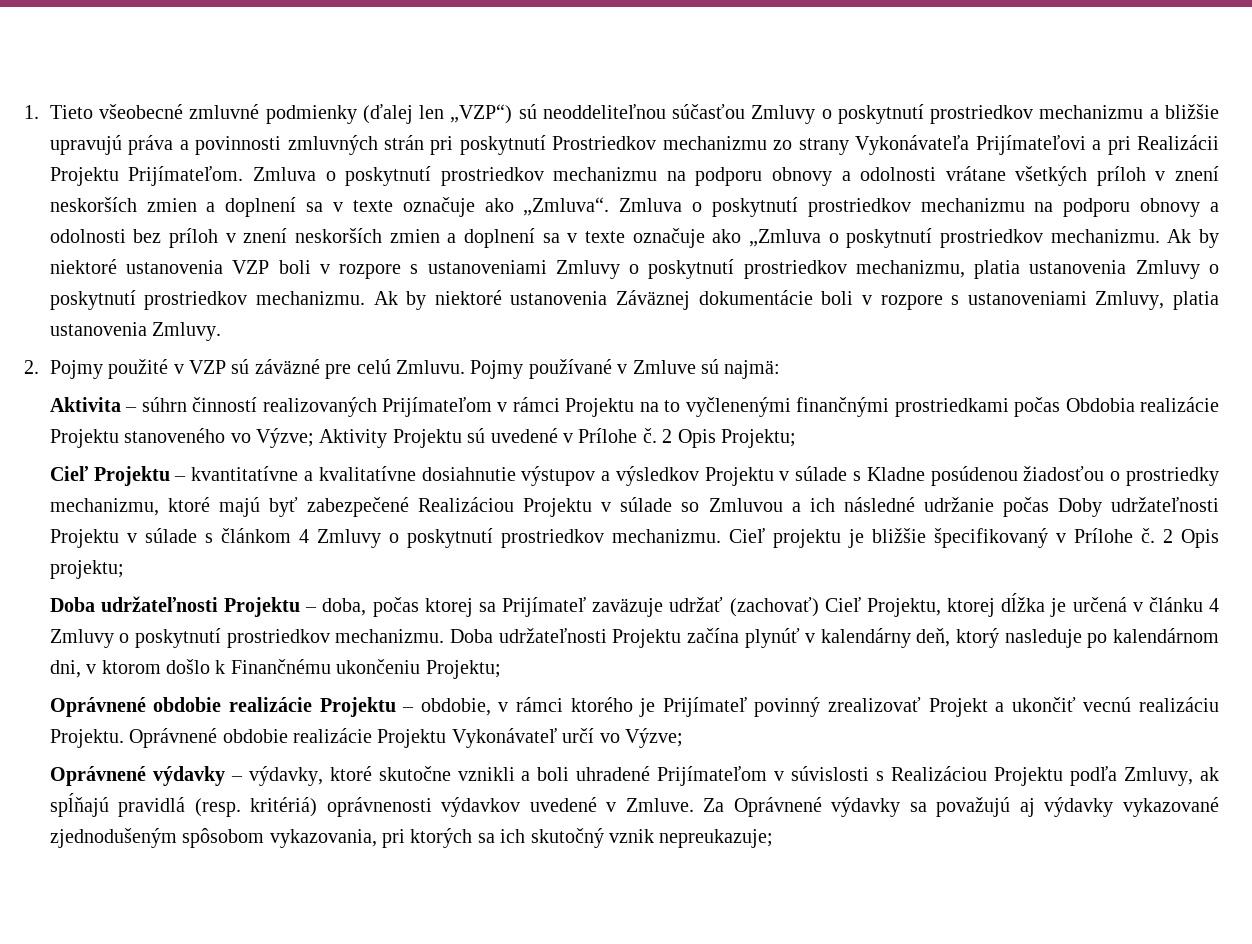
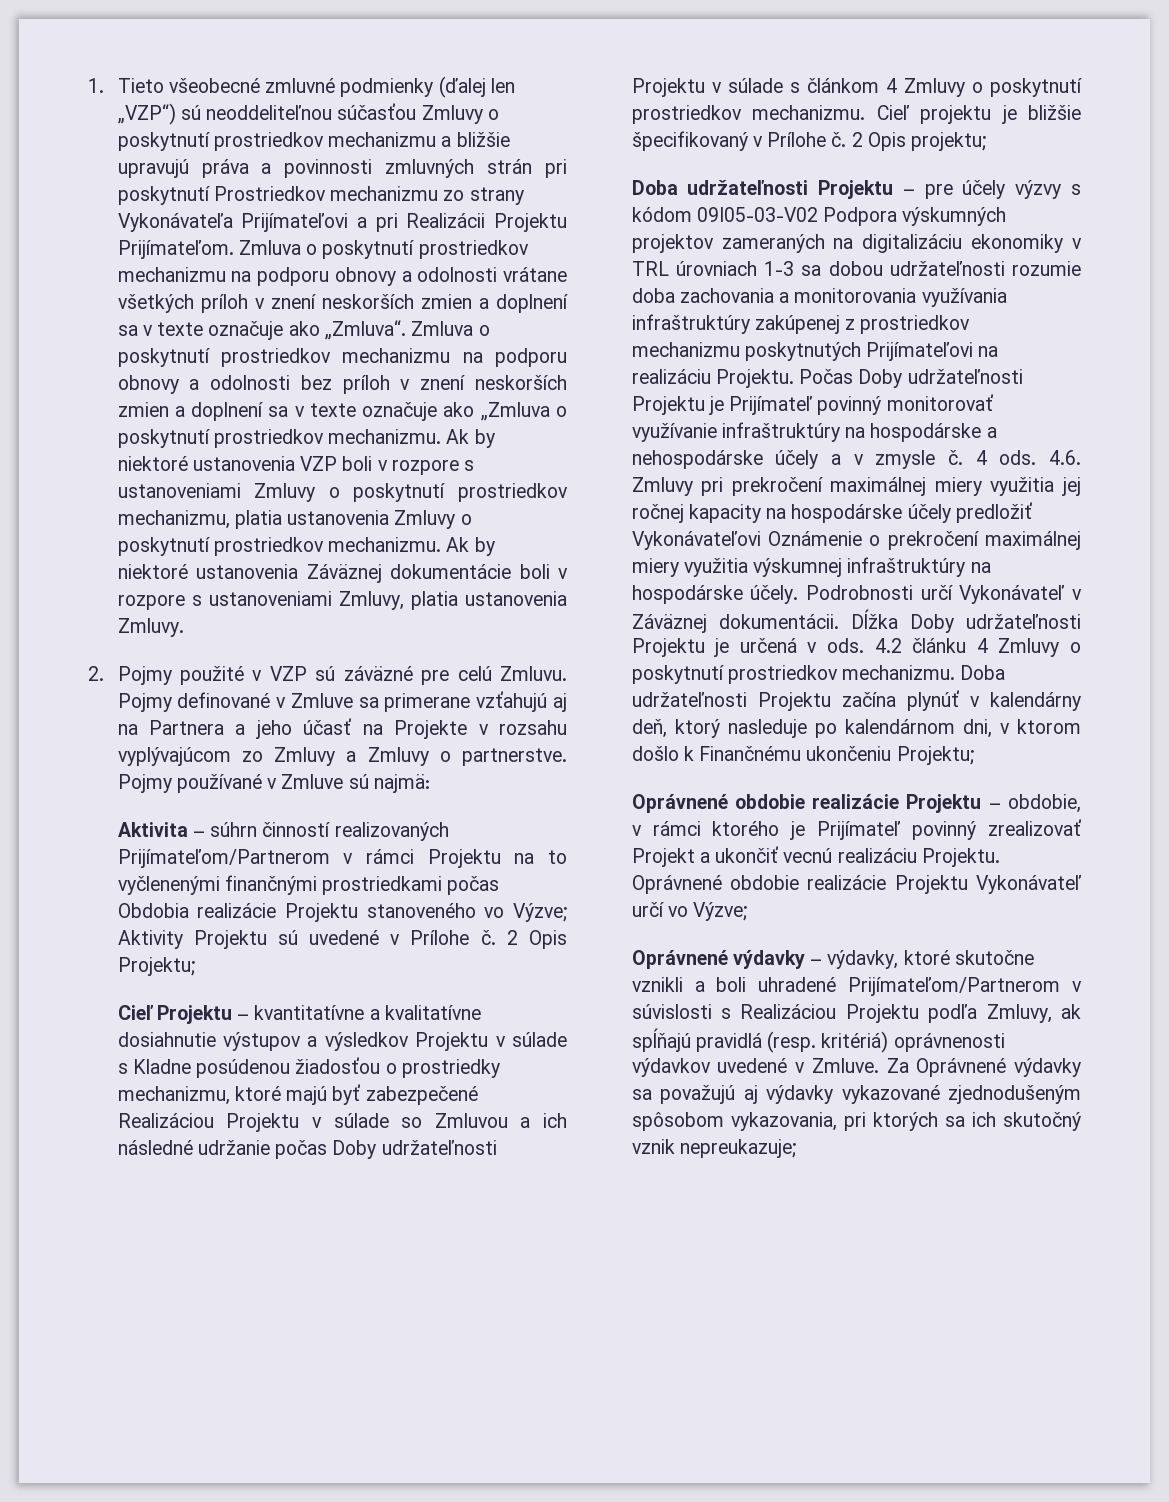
(524, 369) none -> [177,691,567,712] [117,718,567,739] [117,747,567,766] [117,774,172,793] definované v Zmluve sa primerane vzťahujú aj na Partnera a jeho účasť na Projekte v rozsahu vyplývajúcom zo Zmluvy a Zmluvy o partnerstve. Pojmy
[382,397,493,417] Prijímateľom -> [117,849,330,868] Prijímateľom/Partnerom
[322,593,1046,617] doba, počas ktorej sa Prijímateľ zaväzuje udržať (zachovať) Cieľ Projektu, ktorej dĺžka -> [924,180,1081,199] [631,207,1007,226] [631,234,1082,253] [631,261,1081,276] [631,288,1007,307] [631,314,971,334] [631,342,999,361] [631,369,1023,388] [631,394,993,415] [631,422,997,442] [631,450,1081,469] [631,477,1081,496] [631,502,1032,523] [631,531,1081,550] [631,557,991,577] [631,585,1082,604] [631,609,1081,633] [631,638,705,657] pre účely výzvy s kódom 09I05-03-V02 Podpora výskumných projektov zameraných na digitalizáciu ekonomiky v TRL úrovniach 1-3 sa dobou udržateľnosti rozumie doba zachovania a monitorovania využívania infraštruktúry zakúpenej z prostriedkov mechanizmu poskytnutých Prijímateľovi na realizáciu Projektu. Počas Doby udržateľnosti Projektu je Prijímateľ povinný monitorovať využívanie infraštruktúry na hospodárske a nehospodárske účely a v zmysle č. 4 ods. 4.6. Zmluvy pri prekročení maximálnej miery využitia jej ročnej kapacity na hospodárske účely predložiť Vykonávateľovi Oznámenie o prekročení maximálnej miery využitia výskumnej infraštruktúry na hospodárske účely. Podrobnosti určí Vykonávateľ v Záväznej dokumentácii. Dĺžka Doby udržateľnosti Projektu
(1143, 607) none -> [827,638,902,653] ods. 4.2
[657,766,768,786] Prijímateľom -> [848,977,1061,996] Prijímateľom/Partnerom

